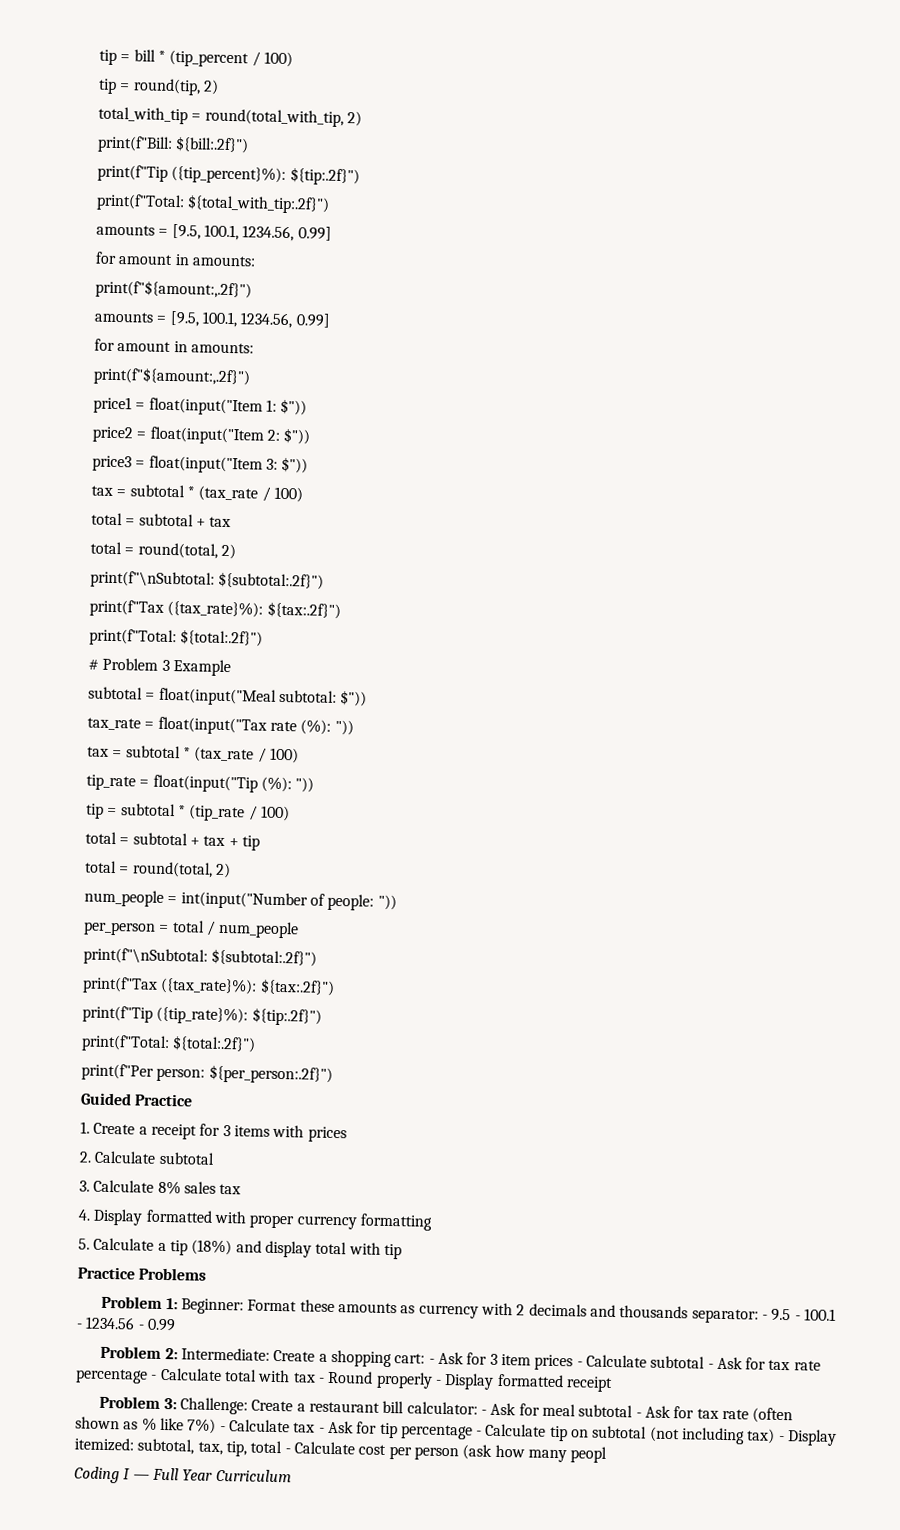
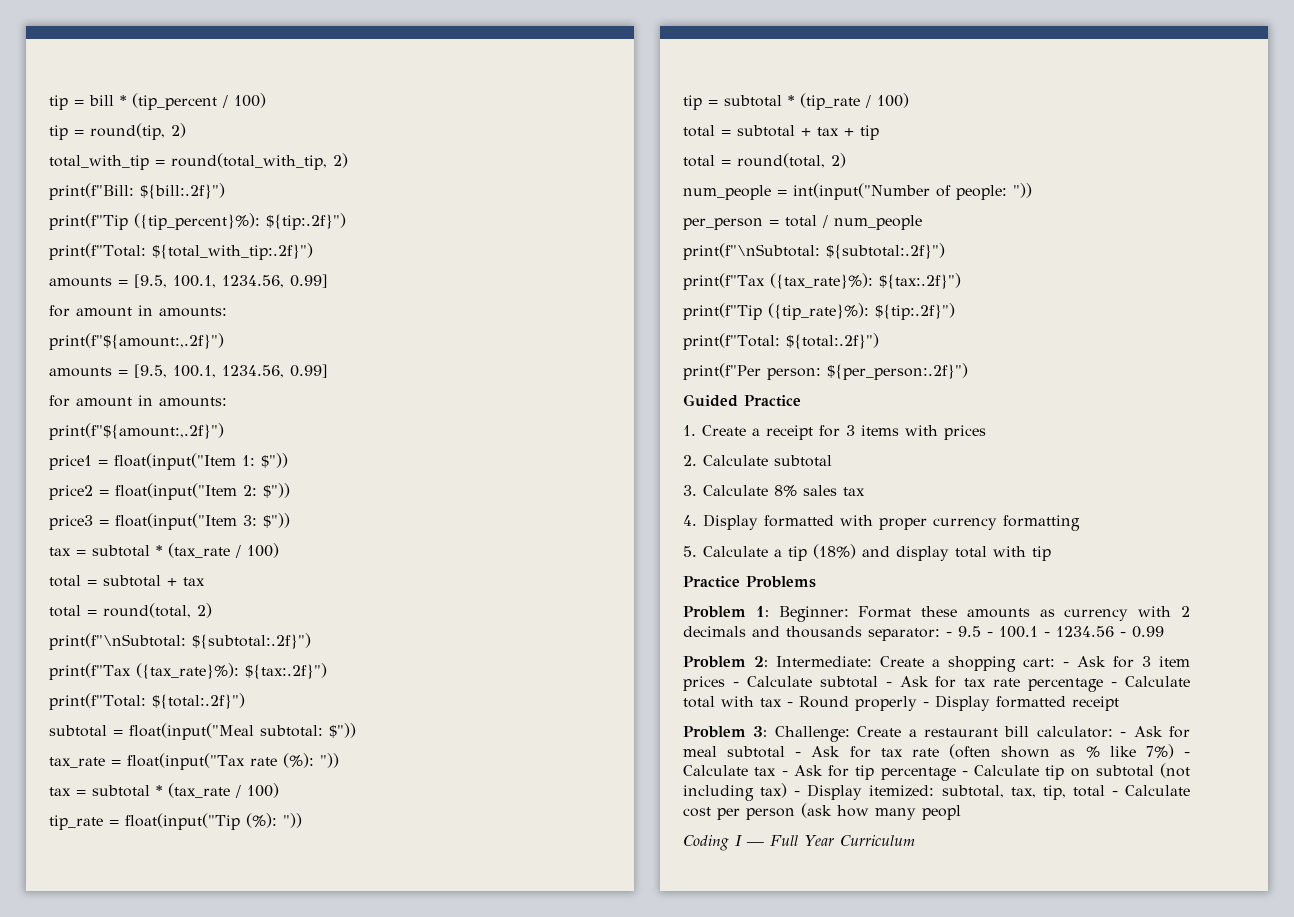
[88,657,231,677] // # Problem 3 Example -> (245, 701) none

